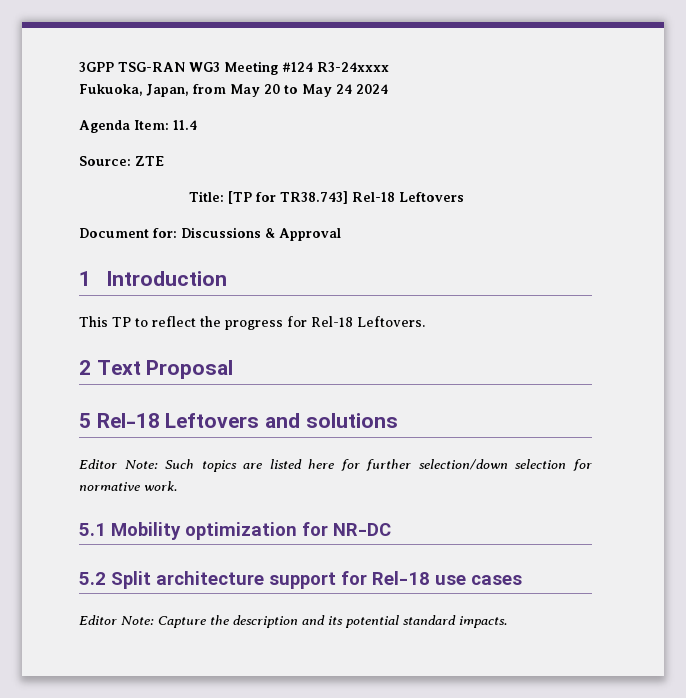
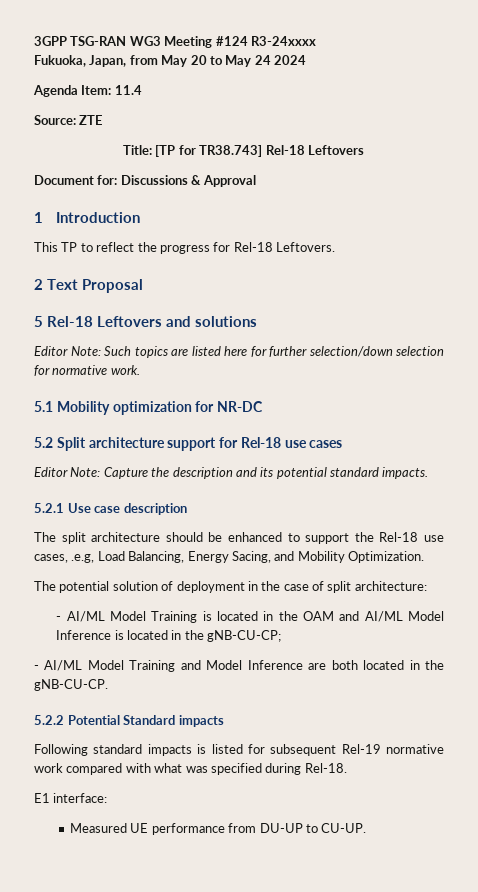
(507, 622) none -> [34,503,187,515] [34,532,445,544] [34,551,424,563] [34,581,427,593] [56,611,445,623] [56,630,282,642] [34,660,444,672] [34,679,108,691] [34,715,224,727] [34,744,444,756] [34,763,347,775] [34,793,108,803] [70,823,367,835] // 5.2.1 Use case description // The split architecture should be enhanced to support the Rel-18 use cases, .e.g, Load Balancing, Energy Sacing, and Mobility Optimization. // The potential solution of deployment in the case of split architecture: // - AI/ML Model Training is located in the OAM and AI/ML Model Inference is located in the gNB-CU-CP; // - AI/ML Model Training and Model Inference are both located in the gNB-CU-CP. // 5.2.2 Potential Standard impacts // Following standard impacts is listed for subsequent Rel-19 normative work compared with what was specified during Rel-18. // E1 interface: // Measured UE performance from DU-UP to CU-UP.

